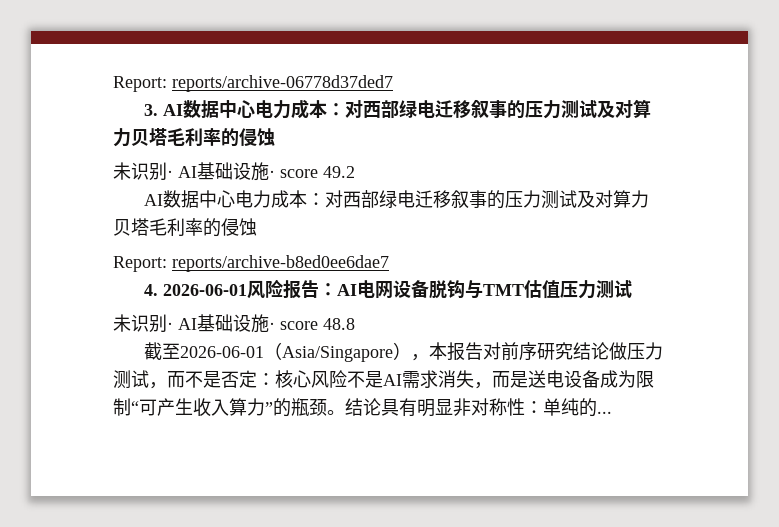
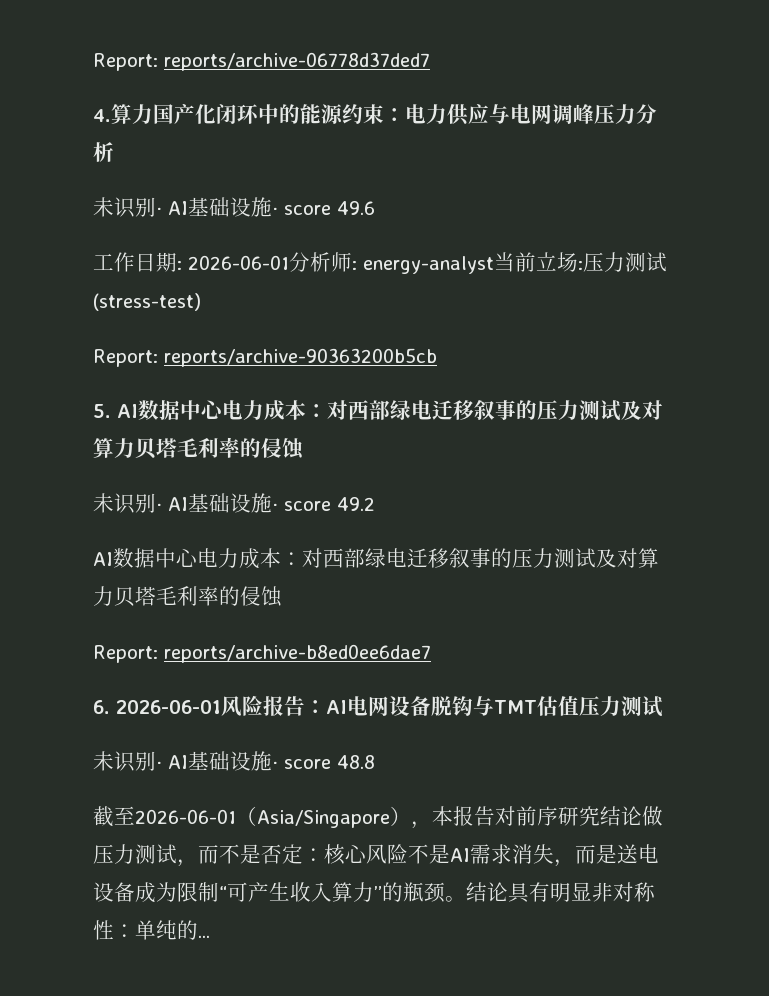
[144,104,159,116] 3. -> [93,103,657,126] [93,142,114,162] [93,197,375,218] [93,252,667,274] [93,293,201,311] [93,348,437,367] [93,404,111,418] 4.算力国产化闭环中的能源约束：电力供应与电网调峰压力分析 // 未识别· AI基础设施· score 49.6 // 工作日期: 2026-06-01分析师: energy-analyst当前立场:压力测试(stress-test) // Report: reports/archive-90363200b5cb // 5.
[144,284,159,296] 4. -> [93,700,110,714] 6.

